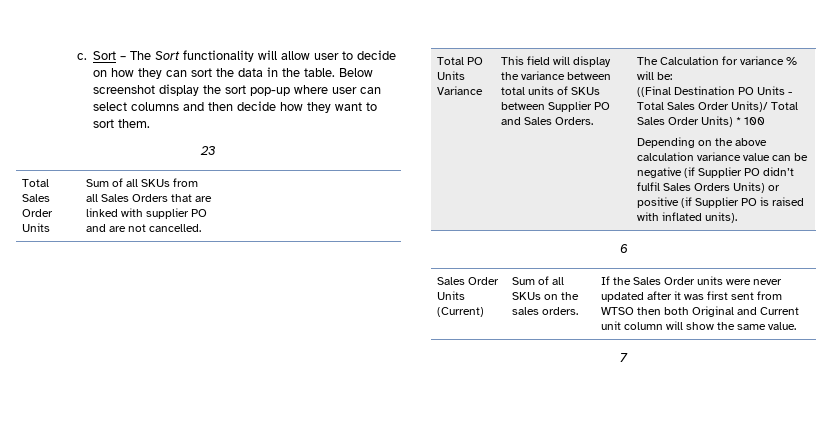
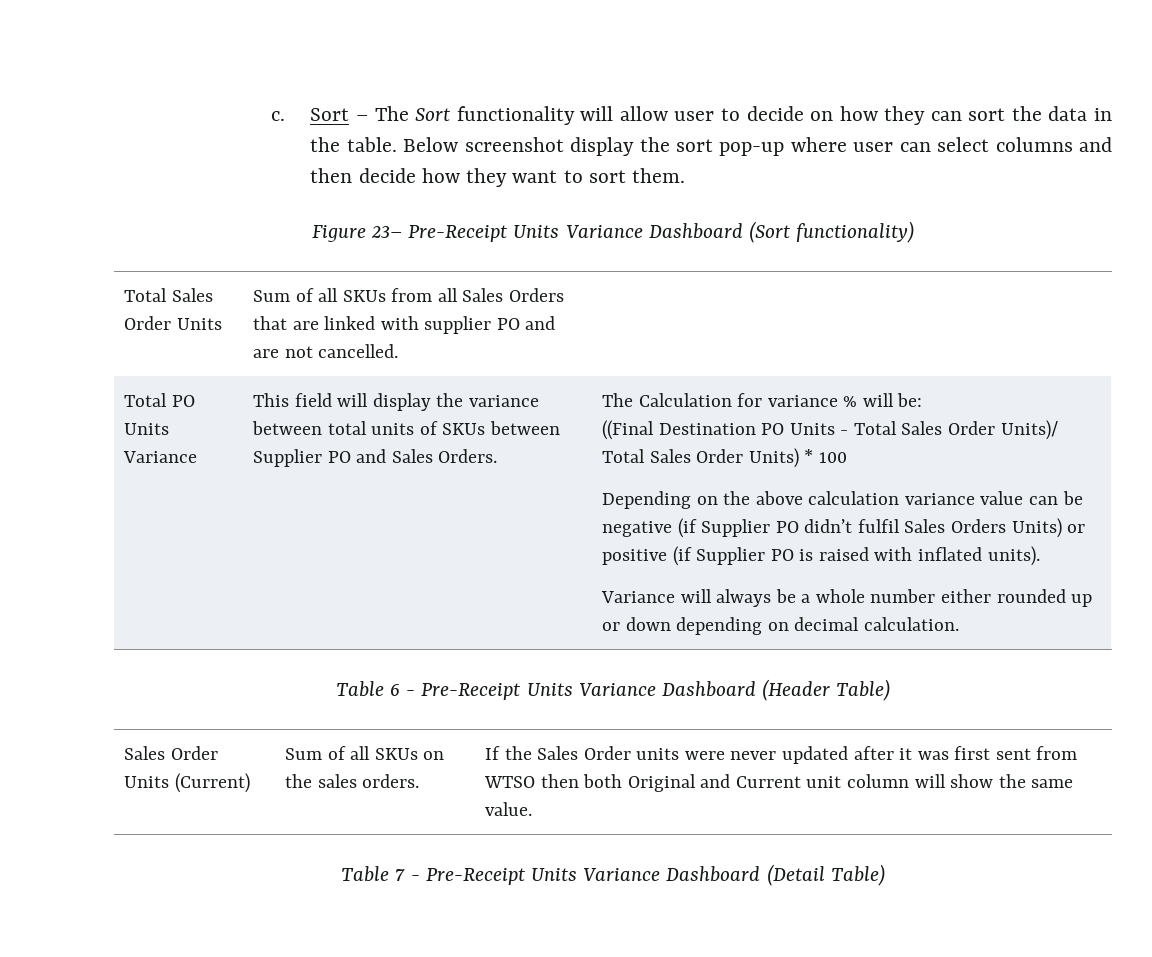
[200,146,216,155] 23 -> [311,221,915,243] Figure 23– Pre-Receipt Units Variance Dashboard (Sort functionality)
[619,244,628,253] // 6 -> [601,589,1093,607] [602,617,959,635] [335,679,891,701] // Variance will always be a whole number either rounded up or down depending on decimal calculation. // Table 6 - Pre-Receipt Units Variance Dashboard (Header Table)
[620,353,628,362] 7 -> [341,864,885,886] Table 7 - Pre-Receipt Units Variance Dashboard (Detail Table)

